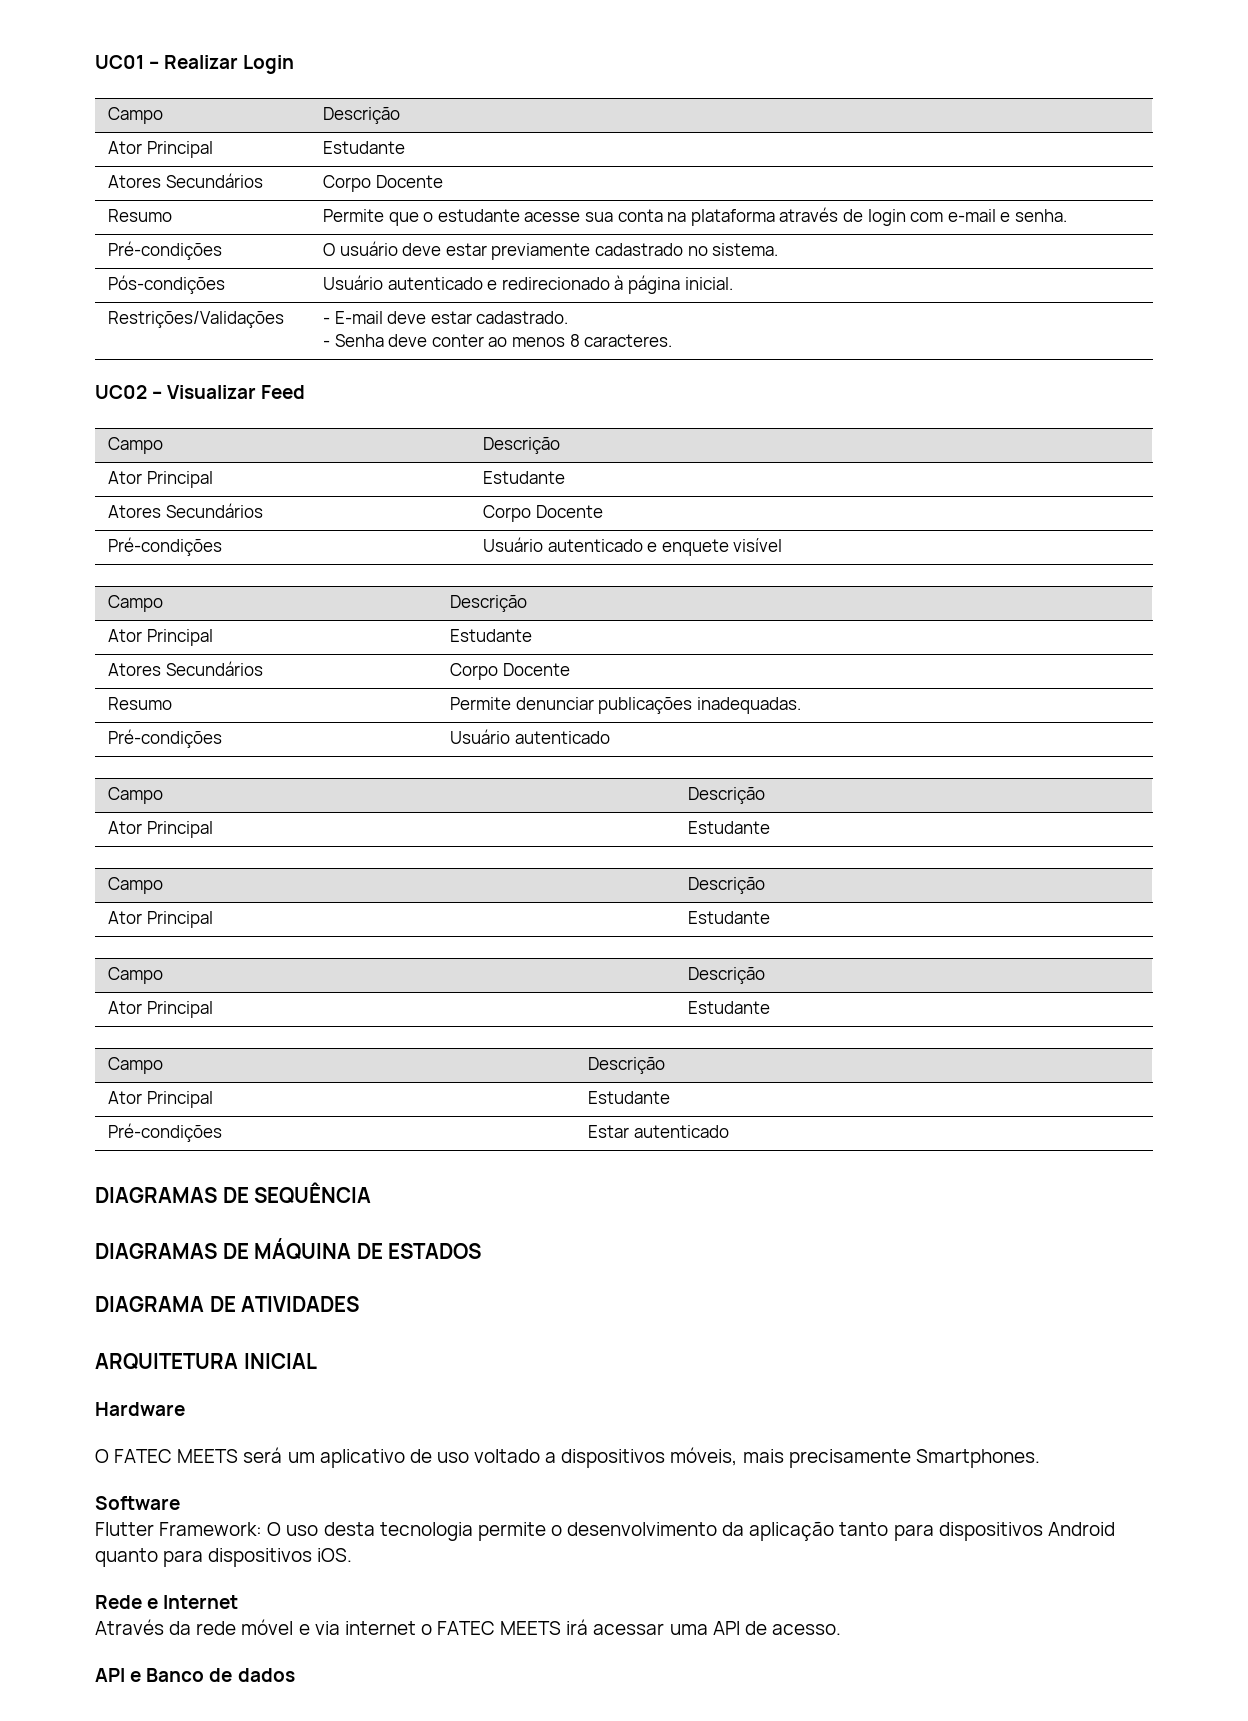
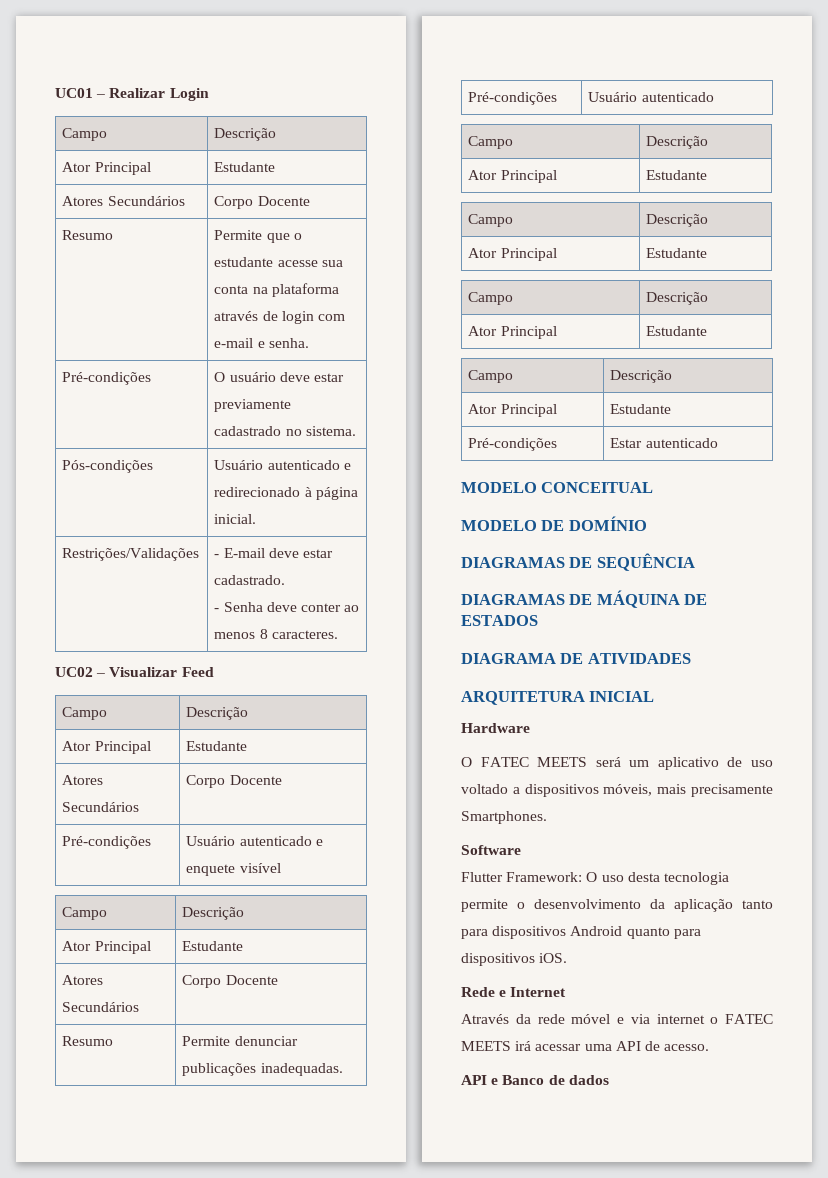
(729, 1131) none -> [461,482,654,493] [461,516,647,531] // MODELO CONCEITUAL // MODELO DE DOMÍNIO

